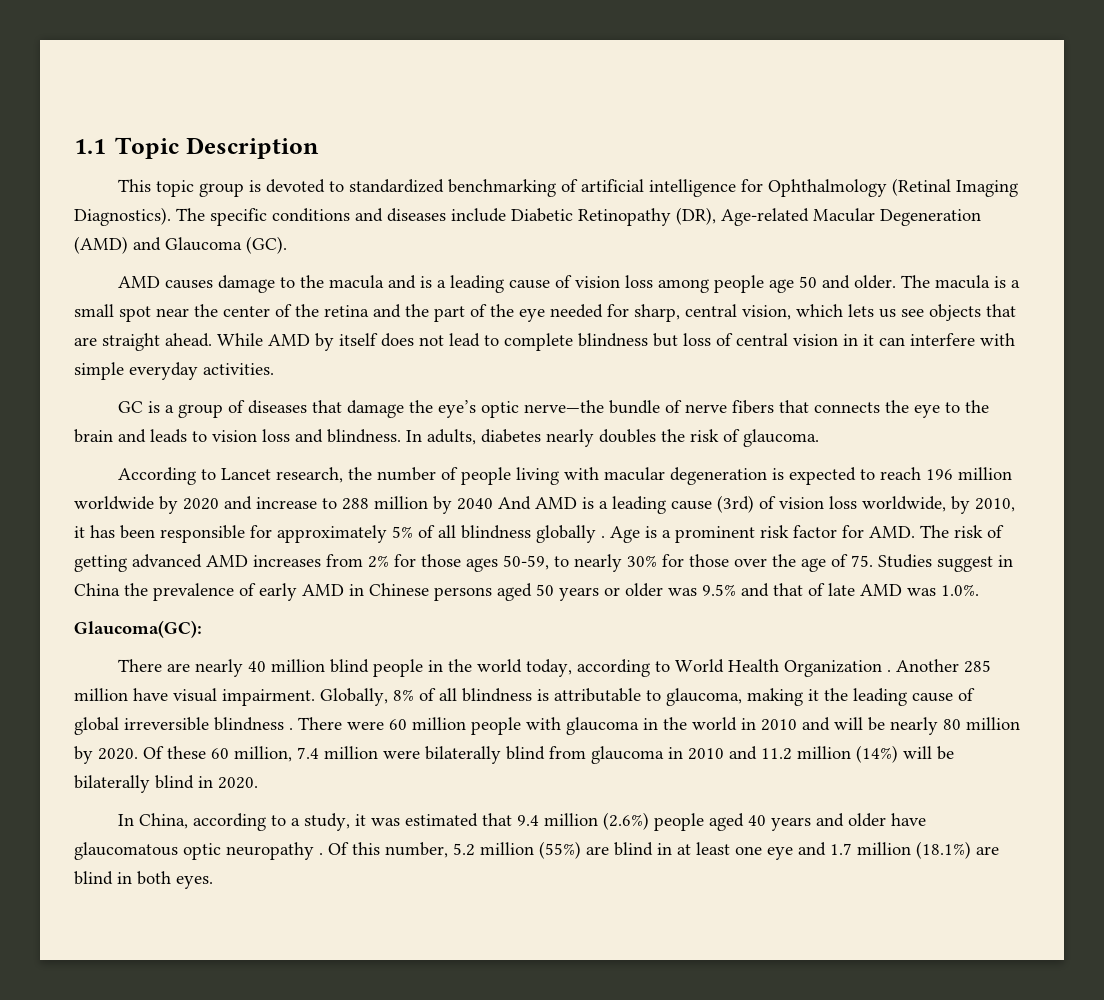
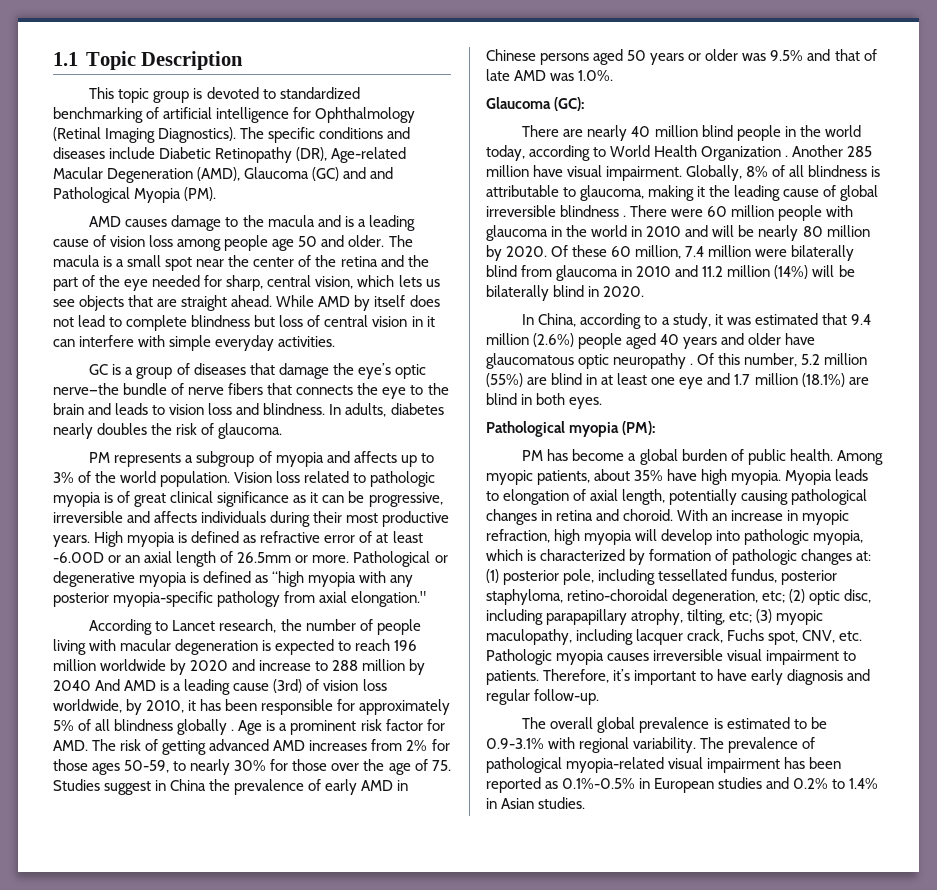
[74,236,287,254] (AMD) and Glaucoma (GC). -> [197,167,394,181] [53,187,217,203] (AMD), Glaucoma (GC) and and Pathological Myopia (PM).
(819, 438) none -> [89,451,434,467] [53,471,436,487] [53,491,443,507] [53,511,450,527] [53,531,423,547] [53,551,448,567] [53,571,414,587] [53,591,427,607] // PM represents a subgroup of myopia and affects up to 3% of the world population. Vision loss related to pathologic myopia is of great clinical significance as it can be progressive, irreversible and affects individuals during their most productive years. High myopia is defined as refractive error of at least -6.00D or an axial length of 26.5mm or more. Pathological or degenerative myopia is defined as “high myopia with any posterior myopia-specific pathology from axial elongation."
[74,620,202,638] Glaucoma(GC): -> [486,97,585,111] Glaucoma (GC):
(213, 882) none -> [486,421,656,437] [522,449,883,465] [486,469,869,485] [486,489,868,505] [486,509,850,525] [486,529,864,545] [486,549,872,565] [486,569,838,585] [486,589,872,605] [486,609,824,625] [486,629,863,645] [486,649,857,665] [486,669,871,685] [486,689,600,705] [522,717,827,733] [486,737,816,753] [486,757,842,773] [486,777,879,793] [486,797,586,809] // Pathological myopia (PM): // PM has become a global burden of public health. Among myopic patients, about 35% have high myopia. Myopia leads to elongation of axial length, potentially causing pathological changes in retina and choroid. With an increase in myopic refraction, high myopia will develop into pathologic myopia, which is characterized by formation of pathologic changes at: (1) posterior pole, including tessellated fundus, posterior staphyloma, retino-choroidal degeneration, etc; (2) optic disc, including parapapillary atrophy, tilting, etc; (3) myopic maculopathy, including lacquer crack, Fuchs spot, CNV, etc. Pathologic myopia causes irreversible visual impairment to patients. Therefore, it’s important to have early diagnosis and regular follow-up. // The overall global prevalence is estimated to be 0.9-3.1% with regional variability. The prevalence of pathological myopia-related visual impairment has been reported as 0.1%-0.5% in European studies and 0.2% to 1.4% in Asian studies.

